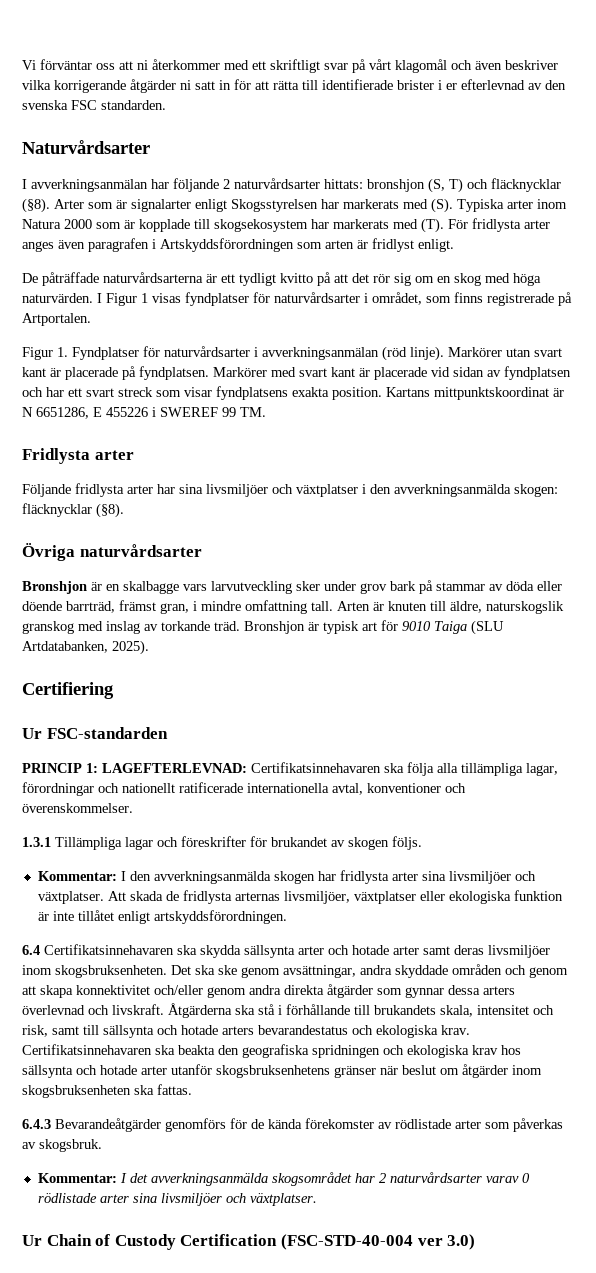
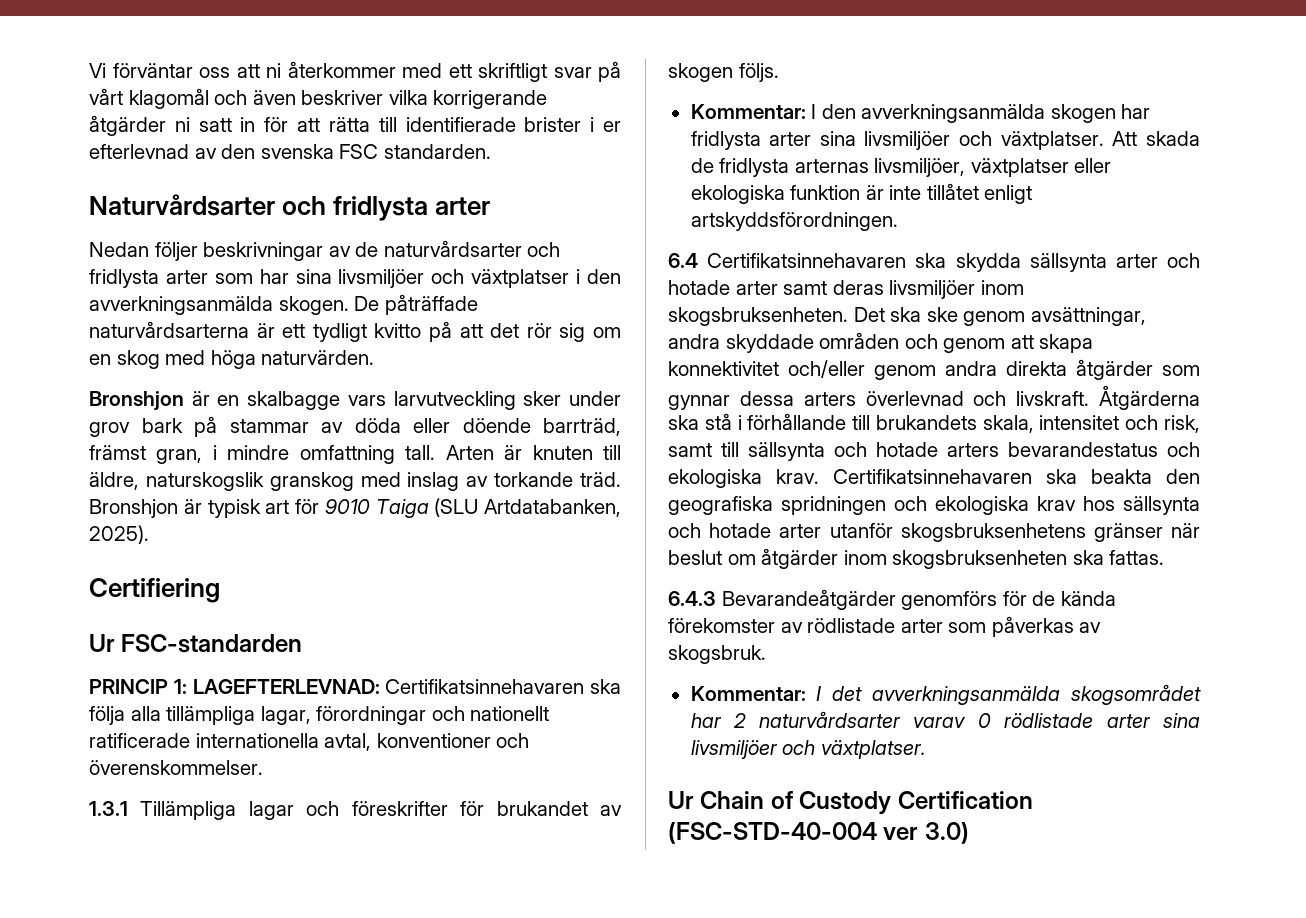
[22,178,561,193] [22,198,567,213] [22,218,550,233] [22,238,454,252] // I avverkningsanmälan har följande 2 naturvårdsarter hittats: bronshjon (S, T) och fläcknycklar (§8). Arter som är signalarter enligt Skogsstyrelsen har markerats med (S). Typiska arter inom Natura 2000 som är kopplade till skogsekosystem har markerats med (T). För fridlysta arter anges även paragrafen i Artskyddsförordningen som arten är fridlyst enligt. // -> [282,196,491,221] [89,240,561,261] [89,269,622,288] [89,296,349,315] och fridlysta arter // Nedan följer beskrivningar av de naturvårdsarter och fridlysta arter som har sina livsmiljöer och växtplatser i den avverkningsanmälda skogen.
[97,292,572,306] [22,313,91,326] [22,346,562,361] [22,366,571,380] [22,386,564,400] [22,407,266,419] [22,448,134,464] [22,483,558,497] [22,503,124,518] [22,543,202,561] I Figur 1 visas fyndplatser för naturvårdsarter i området, som finns registrerade på Artportalen. // Figur 1. Fyndplatser för naturvårdsarter i avverkningsanmälan (röd linje). Markörer utan svart kant är placerade på fyndplatsen. Markörer med svart kant är placerade vid sidan av fyndplatsen och har ett svart streck som visar fyndplatsens exakta position. Kartans mittpunktskoordinat är N 6651286, E 455226 i SWEREF 99 TM. // Fridlysta arter // Följande fridlysta arter har sina livsmiljöer och växtplatser i den avverkningsanmälda skogen: fläcknycklar (§8). // Övriga naturvårdsarter -> (375, 357) none

